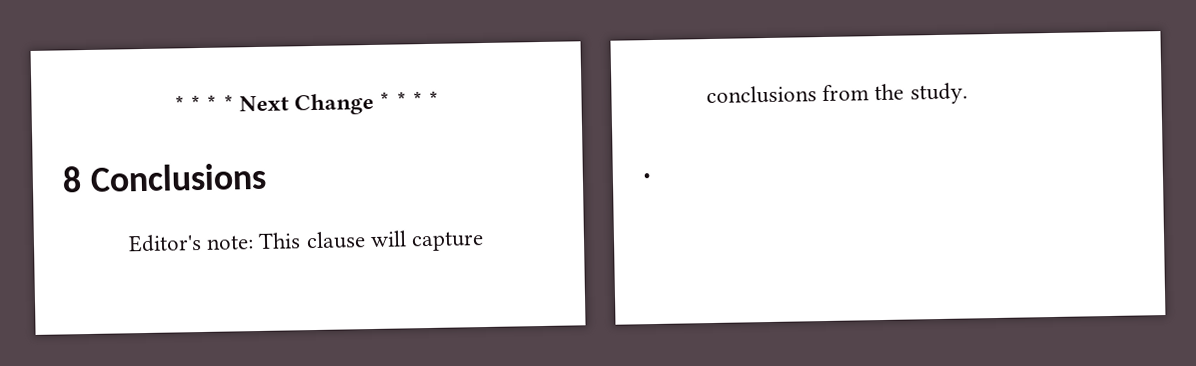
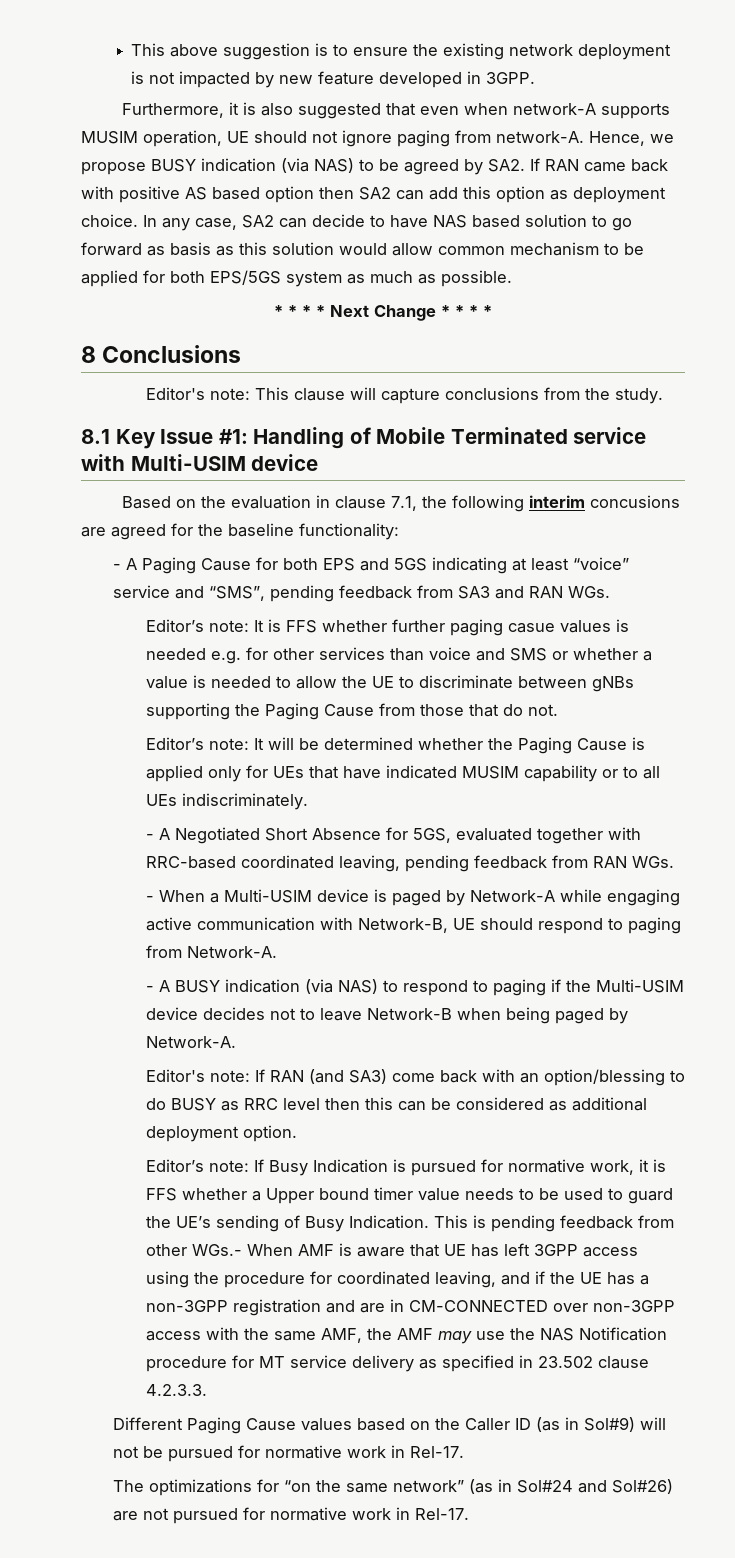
(174, 104) none -> [131,43,672,60] [131,71,536,88] [122,102,671,119] [81,130,674,147] [81,158,668,175] [81,186,666,203] [81,214,632,231] [81,242,644,256] [81,270,512,287] This above suggestion is to ensure the existing network deployment is not impacted by new feature developed in 3GPP. // Furthermore, it is also suggested that even when network-A supports MUSIM operation, UE should not ignore paging from network-A. Hence, we propose BUSY indication (via NAS) to be agreed by SA2. If RAN came back with positive AS based option then SA2 can add this option as deployment choice. In any case, SA2 can decide to have NAS based solution to go forward as basis as this solution would allow common mechanism to be applied for both EPS/5GS system as much as possible. //
[642,173,651,179] . -> [81,427,647,449] [81,454,319,471] [122,495,681,512] [81,523,399,540] [113,557,630,574] [113,585,611,602] [145,619,629,636] [145,647,652,664] [145,675,634,692] [145,703,558,720] [145,737,645,754] [145,765,660,782] [145,793,308,810] [145,827,641,844] [145,855,674,872] [145,889,680,906] [145,917,681,934] [145,945,277,958] [145,979,684,996] [145,1007,628,1024] [145,1036,236,1048] [145,1069,685,1086] [145,1097,647,1111] [145,1125,297,1142] [145,1159,666,1176] [145,1187,673,1204] [145,1215,674,1232] [145,1243,638,1257] [145,1271,649,1288] [145,1299,675,1316] [145,1327,667,1344] [145,1355,649,1372] [145,1384,207,1396] [113,1417,667,1434] [113,1445,465,1462] [113,1479,674,1496] [113,1507,470,1524] 8.1 Key Issue #1: Handling of Mobile Terminated service with Multi-USIM device // Based on the evaluation in clause 7.1, the following interim concusions are agreed for the baseline functionality: // - A Paging Cause for both EPS and 5GS indicating at least “voice” service and “SMS”, pending feedback from SA3 and RAN WGs. // Editor’s note: It is FFS whether further paging casue values is needed e.g. for other services than voice and SMS or whether a value is needed to allow the UE to discriminate between gNBs supporting the Paging Cause from those that do not. // Editor’s note: It will be determined whether the Paging Cause is applied only for UEs that have indicated MUSIM capability or to all UEs indiscriminately. // - A Negotiated Short Absence for 5GS, evaluated together with RRC-based coordinated leaving, pending feedback from RAN WGs. // - When a Multi-USIM device is paged by Network-A while engaging active communication with Network-B, UE should respond to paging from Network-A. // - A BUSY indication (via NAS) to respond to paging if the Multi-USIM device decides not to leave Network-B when being paged by Network-A. // Editor's note: If RAN (and SA3) come back with an option/blessing to do BUSY as RRC level then this can be considered as additional deployment option. // Editor’s note: If Busy Indication is pursued for normative work, it is FFS whether a Upper bound timer value needs to be used to guard the UE’s sending of Busy Indication. This is pending feedback from other WGs.- When AMF is aware that UE has left 3GPP access using the procedure for coordinated leaving, and if the UE has a non-3GPP registration and are in CM-CONNECTED over non-3GPP access with the same AMF, the AMF may use the NAS Notification procedure for MT service delivery as specified in 23.502 clause 4.2.3.3. // Different Paging Cause values based on the Caller ID (as in Sol#9) will not be pursued for normative work in Rel-17. // The optimizations for “on the same network” (as in Sol#24 and Sol#26) are not pursued for normative work in Rel-17.

